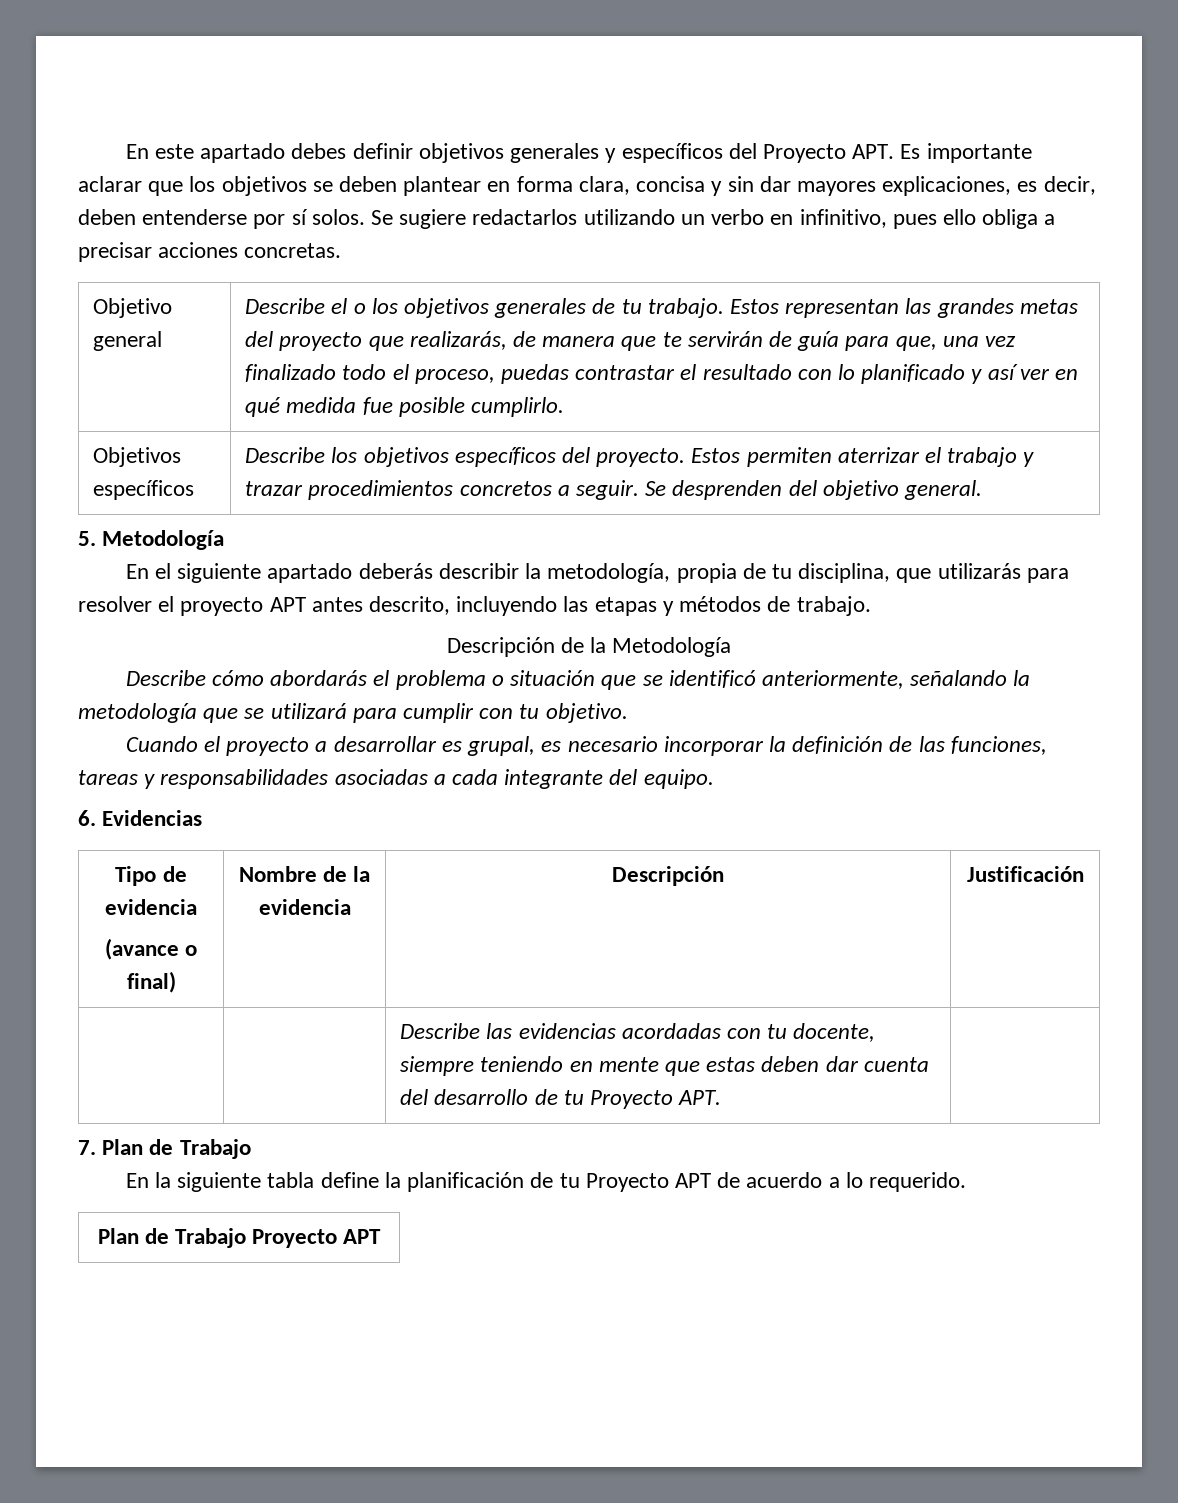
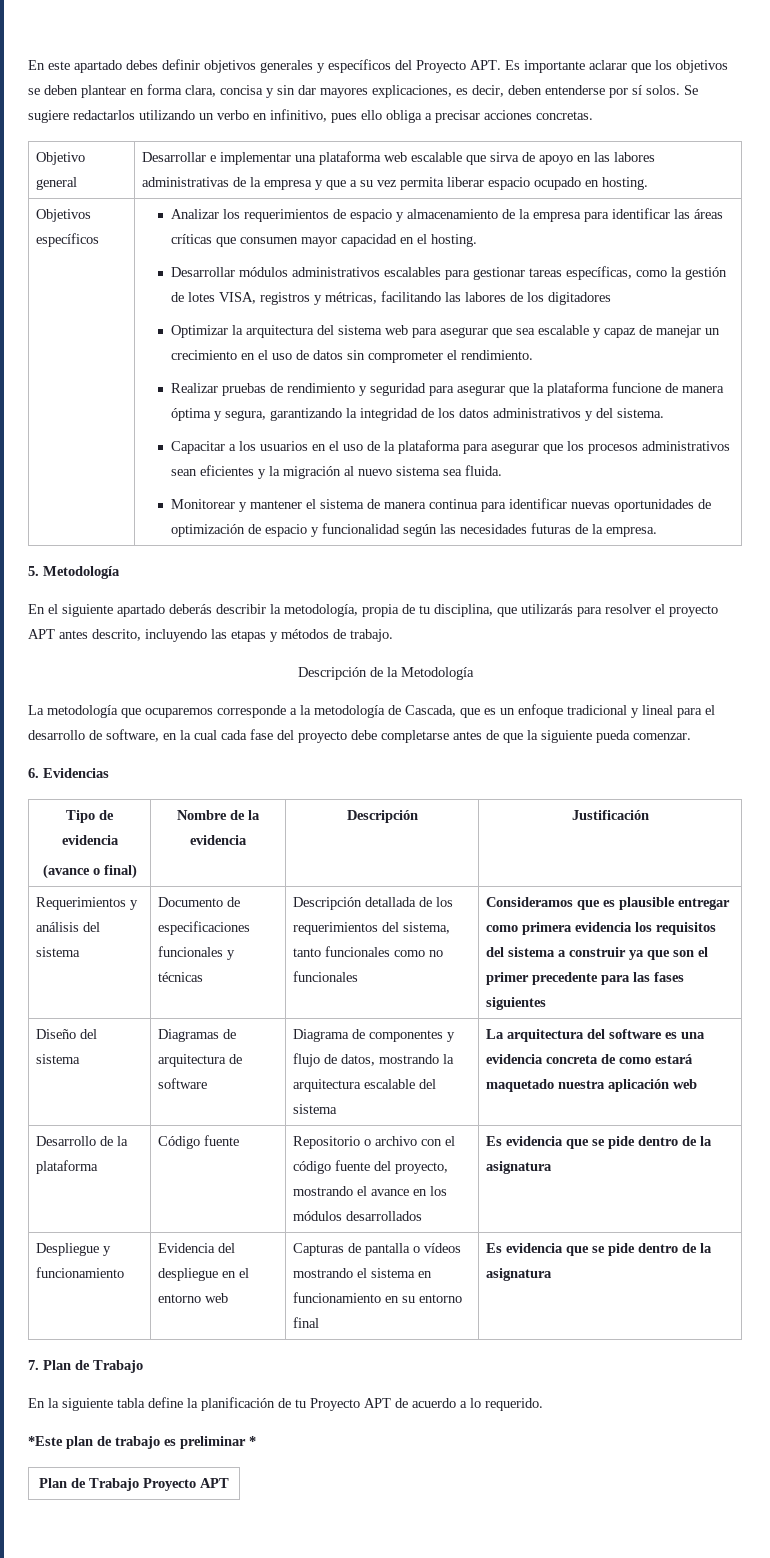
[245,298,1078,318] [245,331,1017,351] [245,364,1079,384] [245,397,565,417] [93,447,182,467] [93,480,195,500] [245,447,1035,467] [245,480,983,500] Describe el o los objetivos generales de tu trabajo. Estos representan las grandes metas del proyecto que realizarás, de manera que te servirán de guía para que, una vez finalizado todo el proceso, puedas contrastar el resultado con lo planificado y así ver en qué medida fue posible cumplirlo. // Objetivos específicos | Describe los objetivos específicos del proyecto. Estos permiten aterrizar el trabajo y trazar procedimientos concretos a seguir. Se desprenden del objetivo general. -> [142,151,656,165] [142,177,649,190] [36,209,92,222] [36,233,100,247] [171,208,724,222] [171,234,478,247] [171,266,728,280] [171,291,612,305] [171,325,721,338] [171,350,534,363] [171,382,725,396] [171,408,665,421] [171,440,731,454] [171,465,503,479] [171,498,712,512] [171,523,658,537] Desarrollar e implementar una plataforma web escalable que sirva de apoyo en las labores administrativas de la empresa y que a su vez permita liberar espacio ocupado en hosting. // Objetivos específicos | Analizar los requerimientos de espacio y almacenamiento de la empresa para identificar las áreas críticas que consumen mayor capacidad en el hosting. // Desarrollar módulos administrativos escalables para gestionar tareas específicas, como la gestión de lotes VISA, registros y métricas, facilitando las labores de los digitadores // Optimizar la arquitectura del sistema web para asegurar que sea escalable y capaz de manejar un crecimiento en el uso de datos sin comprometer el rendimiento. // Realizar pruebas de rendimiento y seguridad para asegurar que la plataforma funcione de manera óptima y segura, garantizando la integridad de los datos administrativos y del sistema. // Capacitar a los usuarios en el uso de la plataforma para asegurar que los procesos administrativos sean eficientes y la migración al nuevo sistema sea fluida. // Monitorear y mantener el sistema de manera continua para identificar nuevas oportunidades de optimización de espacio y funcionalidad según las necesidades futuras de la empresa.
[125,670,1031,690] [78,703,628,723] [125,736,1047,756] [78,769,714,789] Describe cómo abordarás el problema o situación que se identificó anteriormente, señalando la metodología que se utilizará para cumplir con tu objetivo. // Cuando el proyecto a desarrollar es grupal, es necesario incorporar la definición de las funciones, tareas y responsabilidades asociadas a cada integrante del equipo. -> [28,704,715,718] [28,729,691,743] La metodología que ocuparemos corresponde a la metodología de Cascada, que es un enfoque tradicional y lineal para el desarrollo de software, en la cual cada fase del proyecto debe completarse antes de que la siguiente pueda comenzar.
[400,1023,876,1042] [400,1056,929,1076] [400,1089,722,1109] | | Describe las evidencias acordadas con tu docente, siempre teniendo en mente que estas deben dar cuenta del desarrollo de tu Proyecto APT. | -> [36,897,139,910] [36,922,101,932] [36,947,81,957] [158,897,241,907] [158,921,251,935] [158,946,236,960] [158,972,204,982] [293,897,454,910] [293,922,451,935] [293,946,444,957] [293,971,359,982] [486,897,731,910] [486,922,717,935] [486,947,709,960] [486,972,685,985] [486,997,547,1010] [36,1029,98,1039] [36,1054,81,1064] [158,1029,237,1042] [158,1054,243,1067] [158,1078,208,1089] [293,1029,456,1042] [293,1053,455,1067] [293,1079,437,1092] [293,1104,338,1114] [486,1029,706,1042] [486,1054,694,1064] [486,1079,698,1092] [36,1136,129,1146] [36,1160,99,1174] [158,1135,240,1149] [293,1136,456,1149] [293,1160,449,1174] [293,1186,448,1196] [293,1211,423,1221] [486,1136,713,1149] [486,1161,553,1174] [36,1243,112,1256] [36,1267,125,1278] [158,1243,236,1253] [158,1268,250,1281] [158,1293,229,1303] [293,1243,462,1256] [293,1268,433,1278] [293,1292,463,1303] [293,1317,320,1328] [486,1243,713,1256] [486,1268,553,1281] Requerimientos y análisis del sistema | Documento de especificaciones funcionales y técnicas | Descripción detallada de los requerimientos del sistema, tanto funcionales como no funcionales | Consideramos que es plausible entregar como primera evidencia los requisitos del sistema a construir ya que son el primer precedente para las fases siguientes // Diseño del sistema | Diagramas de arquitectura de software | Diagrama de componentes y flujo de datos, mostrando la arquitectura escalable del sistema | La arquitectura del software es una evidencia concreta de como estará maquetado nuestra aplicación web // Desarrollo de la plataforma | Código fuente | Repositorio o archivo con el código fuente del proyecto, mostrando el avance en los módulos desarrollados | Es evidencia que se pide dentro de la asignatura // Despliegue y funcionamiento | Evidencia del despliegue en el entorno web | Capturas de pantalla o vídeos mostrando el sistema en funcionamiento en su entorno final | Es evidencia que se pide dentro de la asignatura
(966, 1182) none -> [28,1436,256,1449] // *Este plan de trabajo es preliminar *

